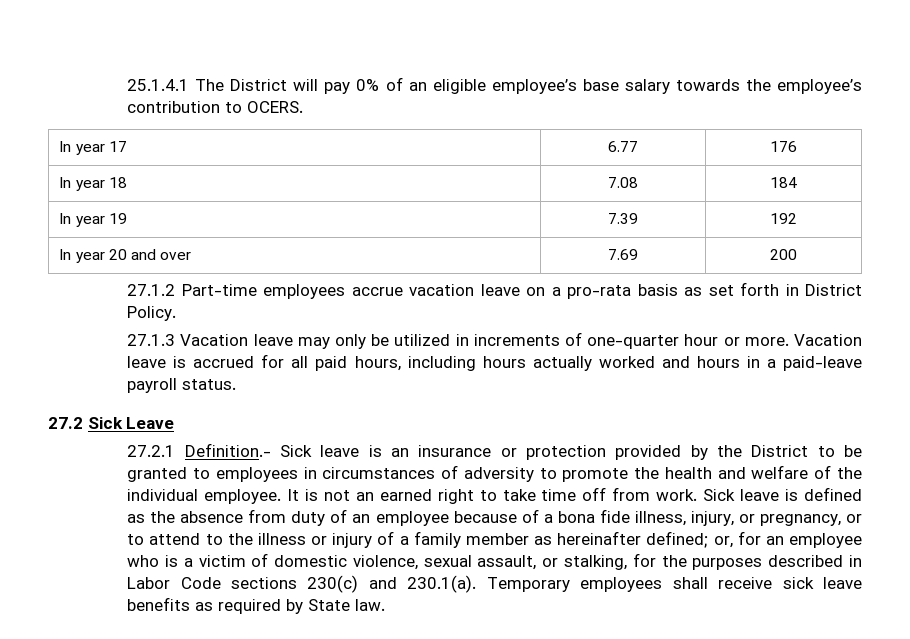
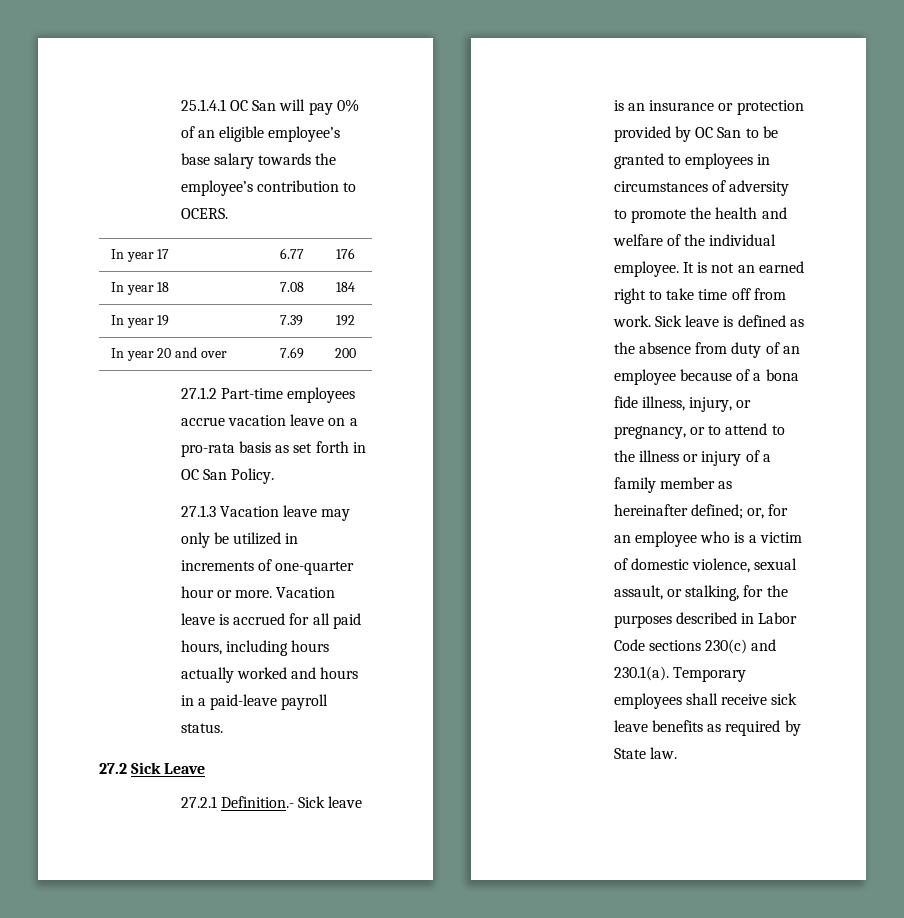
[195,79,288,91] The District -> [230,100,277,111] OC San
[804,284,862,296] District -> [180,469,228,480] OC San
[716,445,809,457] the District -> [695,127,742,138] OC San

